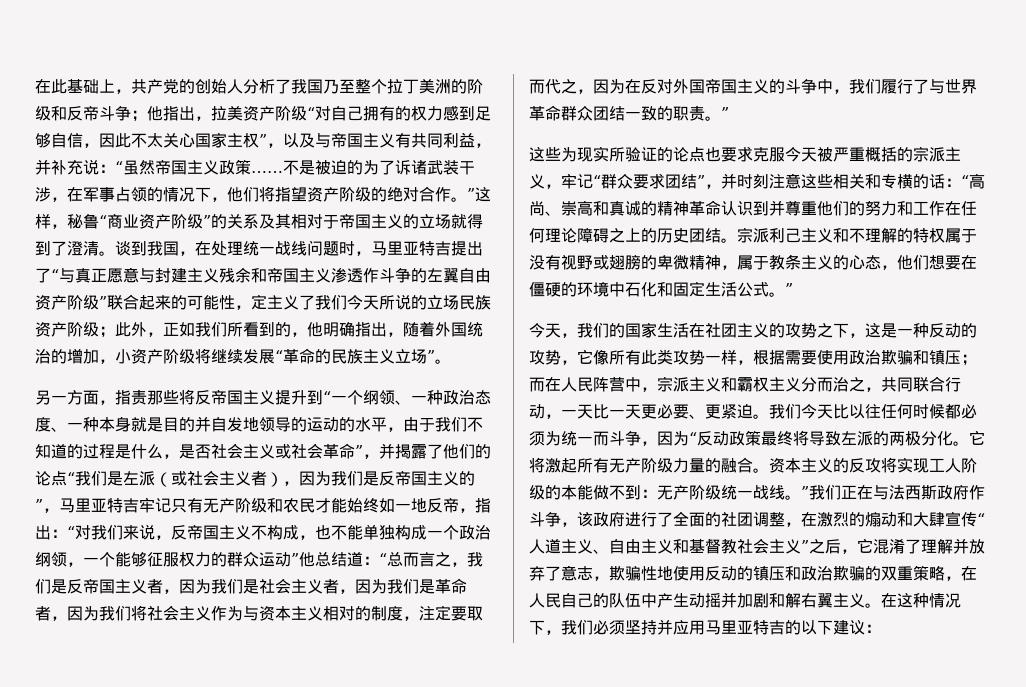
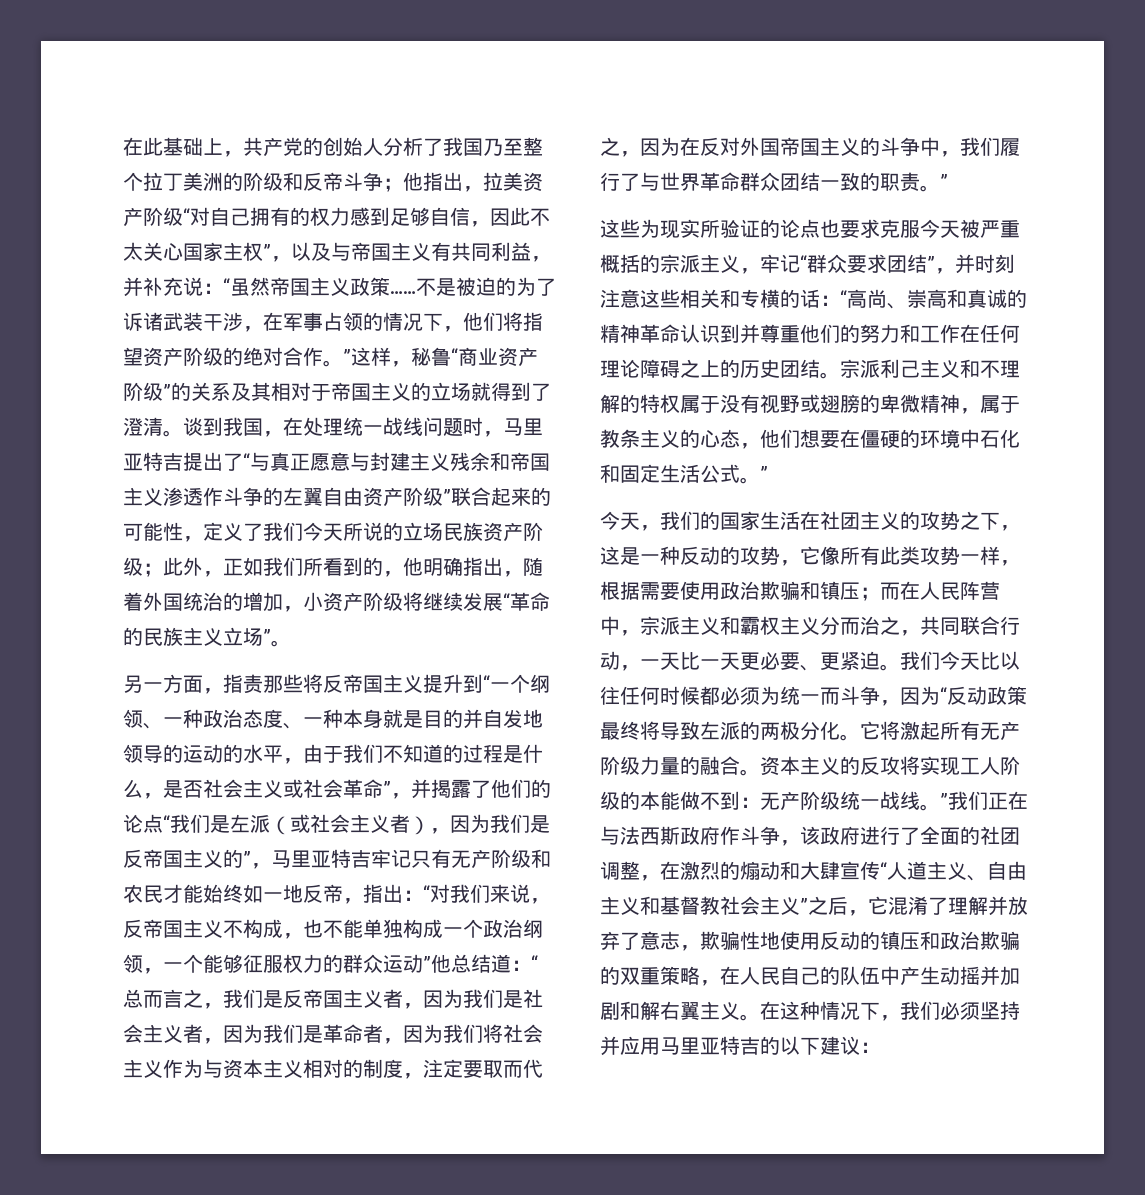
[267,295,283,309] 主 -> (223, 531) none

